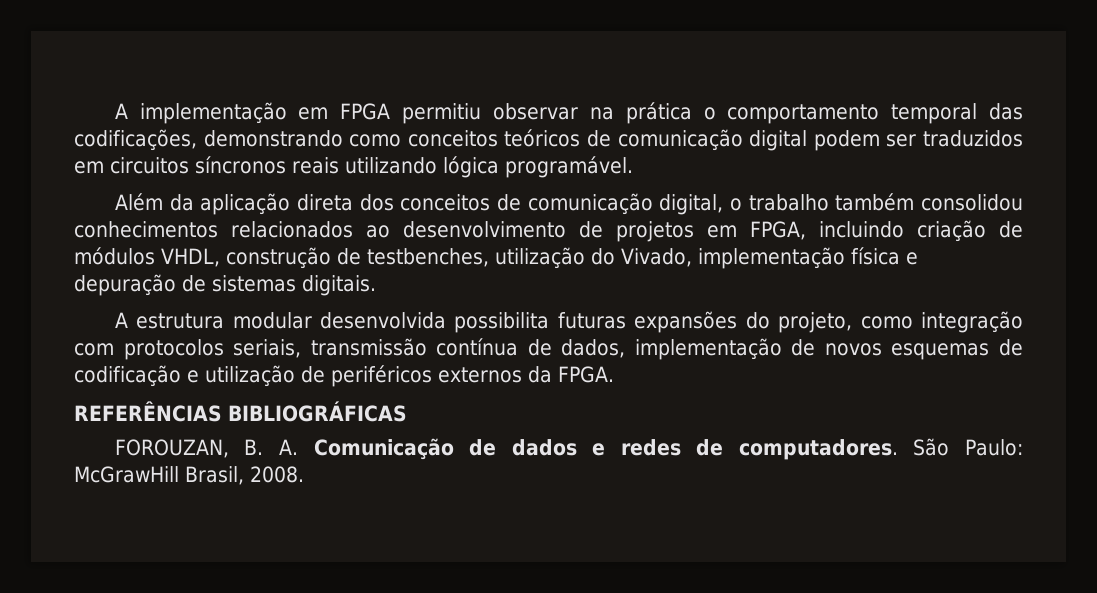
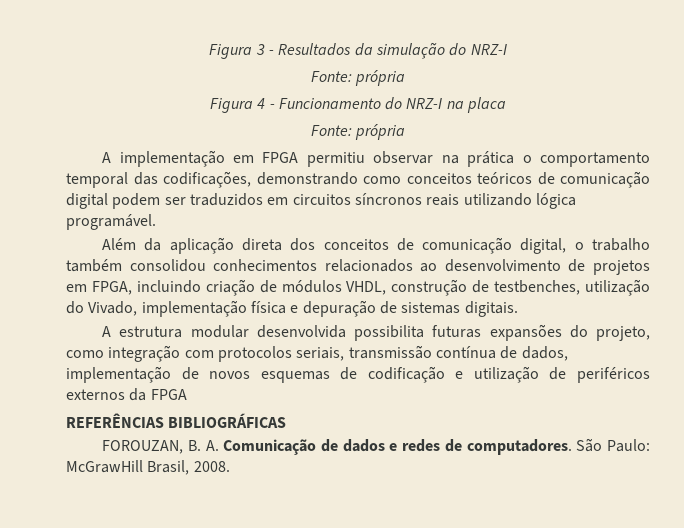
(114, 111) none -> [209,42,507,59] [310,70,406,86] [209,97,507,113] [310,124,406,140] Figura 3 - Resultados da simulação do NRZ-I // Fonte: própria // Figura 4 - Funcionamento do NRZ-I na placa // Fonte: própria //
[558,366,614,383] FPGA. -> [150,389,187,400] FPGA

